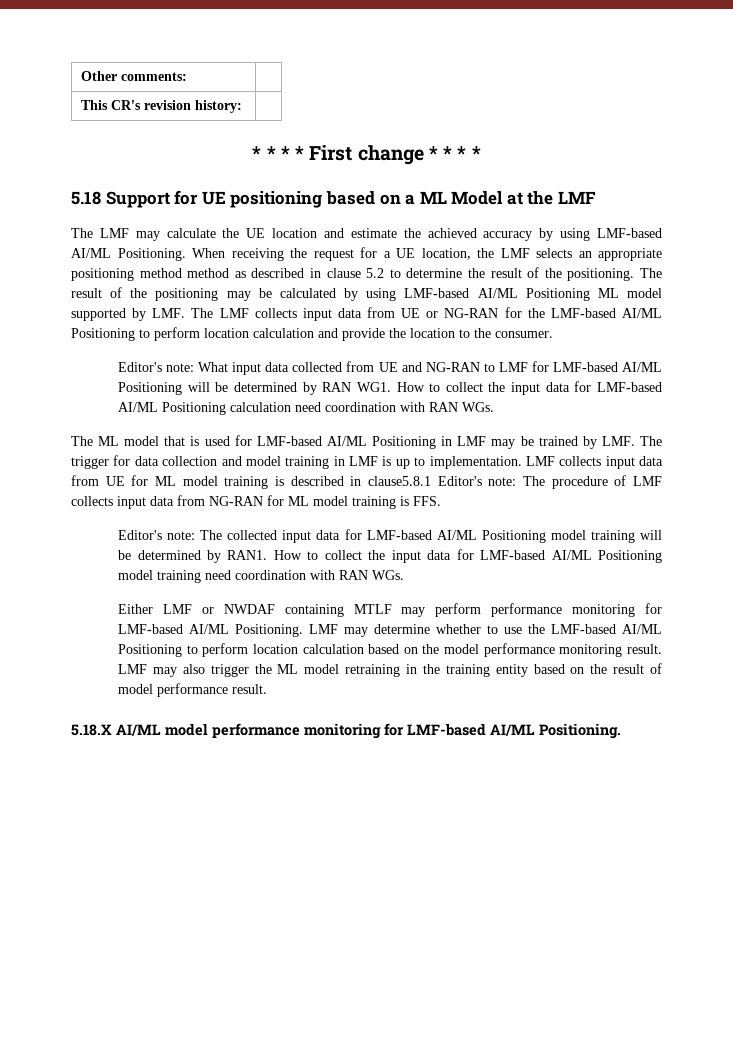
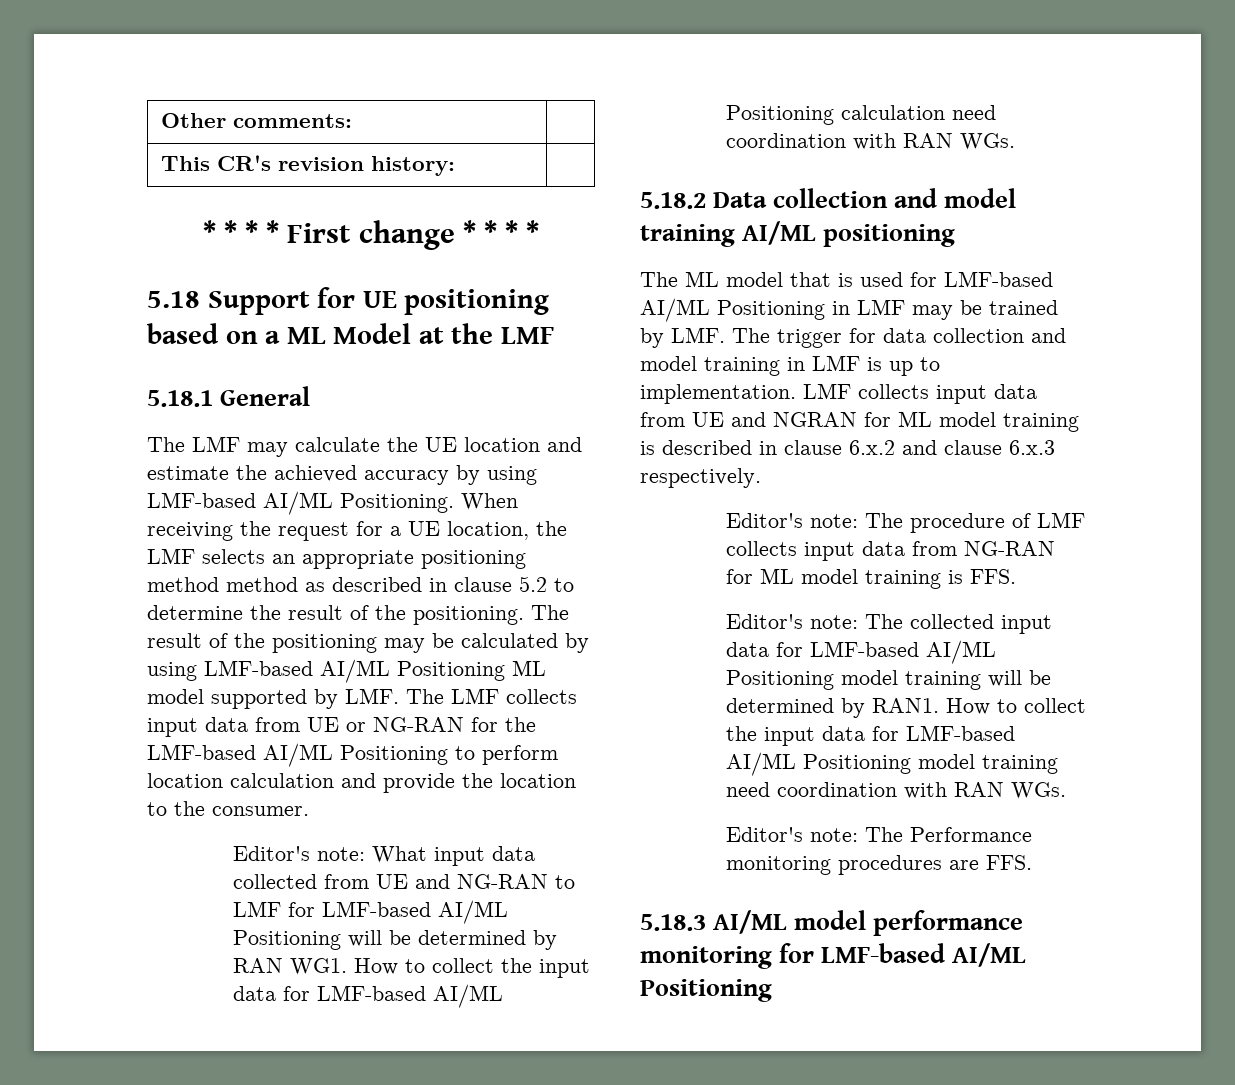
(597, 197) none -> [147,386,311,407] // 5.18.1 General
(495, 407) none -> [640,188,1017,209] [640,221,956,247] // 5.18.2 Data collection and model training AI/ML positioning
(125, 481) none -> [731,412,857,427] and NGRAN
[368,476,431,486] clause5.8.1 -> [784,440,1055,455] [640,468,761,488] clause 6.x.2 and clause 6.x.3 respectively. //
[118,603,662,617] [118,624,662,637] [118,643,662,657] [118,663,663,677] [118,683,268,697] [71,724,112,736] Either LMF or NWDAF containing MTLF may perform performance monitoring for LMF-based AI/ML Positioning. LMF may determine whether to use the LMF-based AI/ML Positioning to perform location calculation based on the model performance monitoring result. LMF may also trigger the ML model retraining in the training entity based on the result of model performance result. // 5.18.X -> [725,827,1032,842] [725,855,1032,875] [640,914,706,931] Editor's note: The Performance monitoring procedures are FFS. // 5.18.3
[539,723,621,739] Positioning. -> [640,979,772,1002] Positioning

